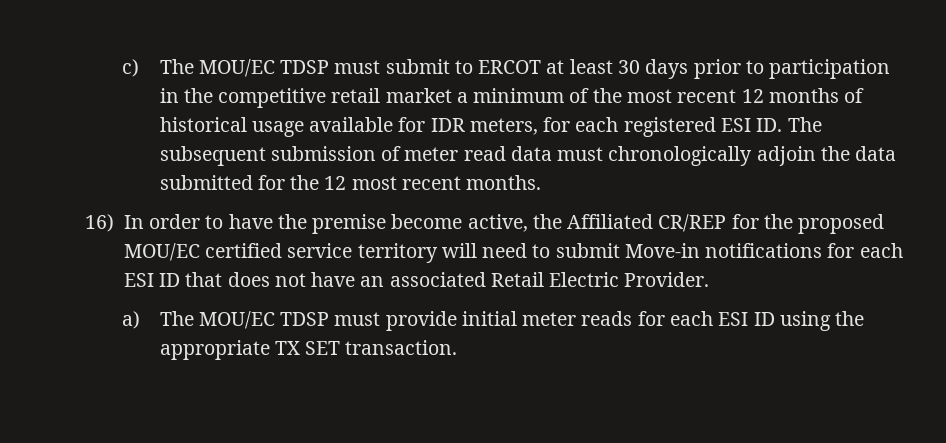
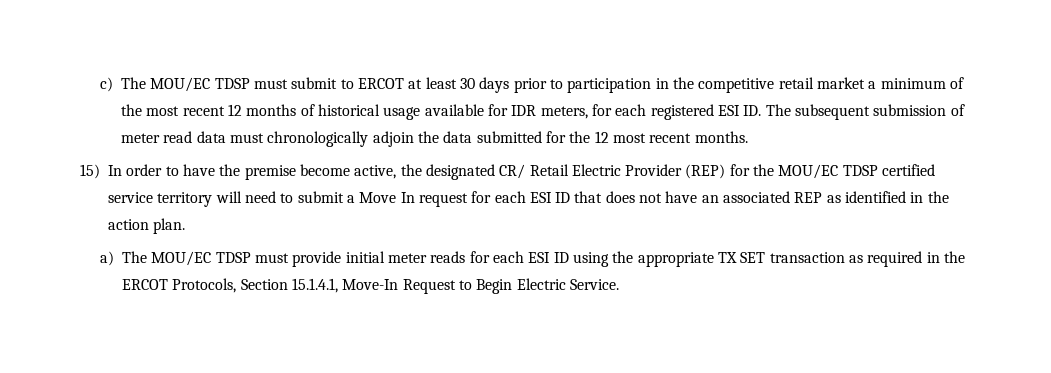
[85,214,114,232] 16) -> [80,164,100,179] 15)
[567,214,885,234] [123,243,200,261] Affiliated CR/REP for the proposed MOU/EC -> [425,164,878,180] designated CR/ Retail Electric Provider (REP) for the MOU/EC TDSP
[624,243,823,258] Move-in notifications -> [346,192,468,207] a Move In request
[490,272,710,287] Retail Electric Provider. -> [794,191,949,203] [108,218,186,234] REP as identified in the action plan.
[345,340,458,355] transaction. -> [769,251,965,267] [122,278,620,294] transaction as required in the ERCOT Protocols, Section 15.1.4.1, Move-In Request to Begin Electric Service.

